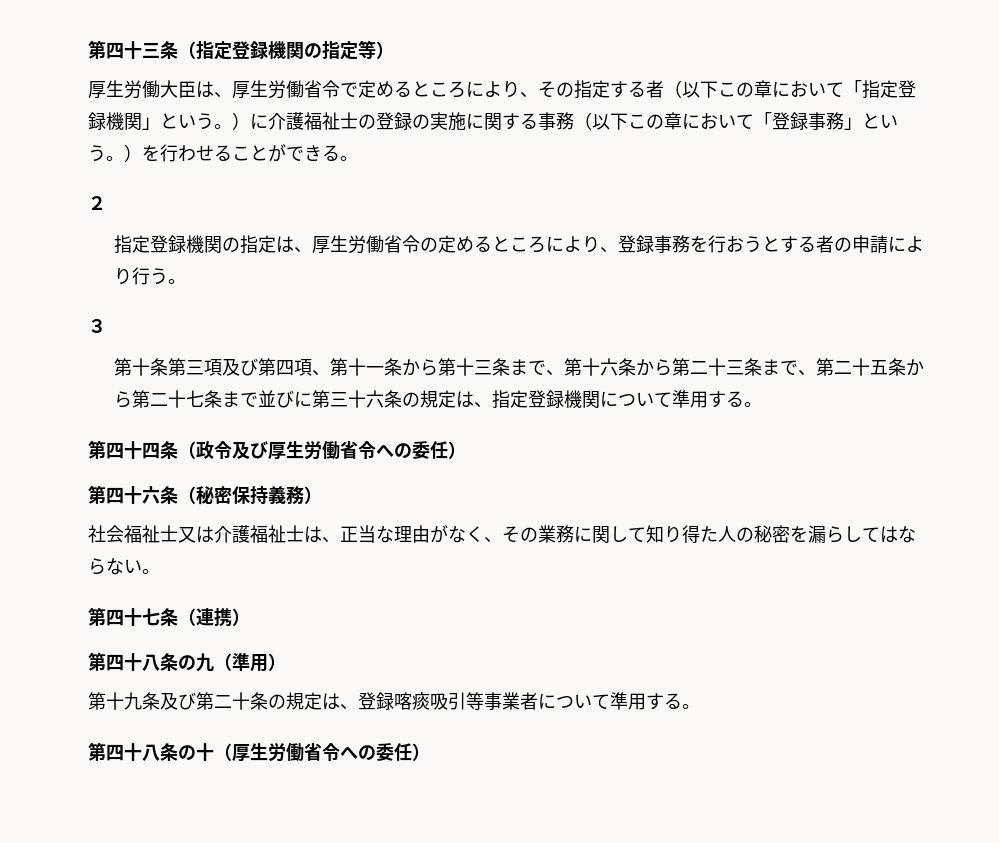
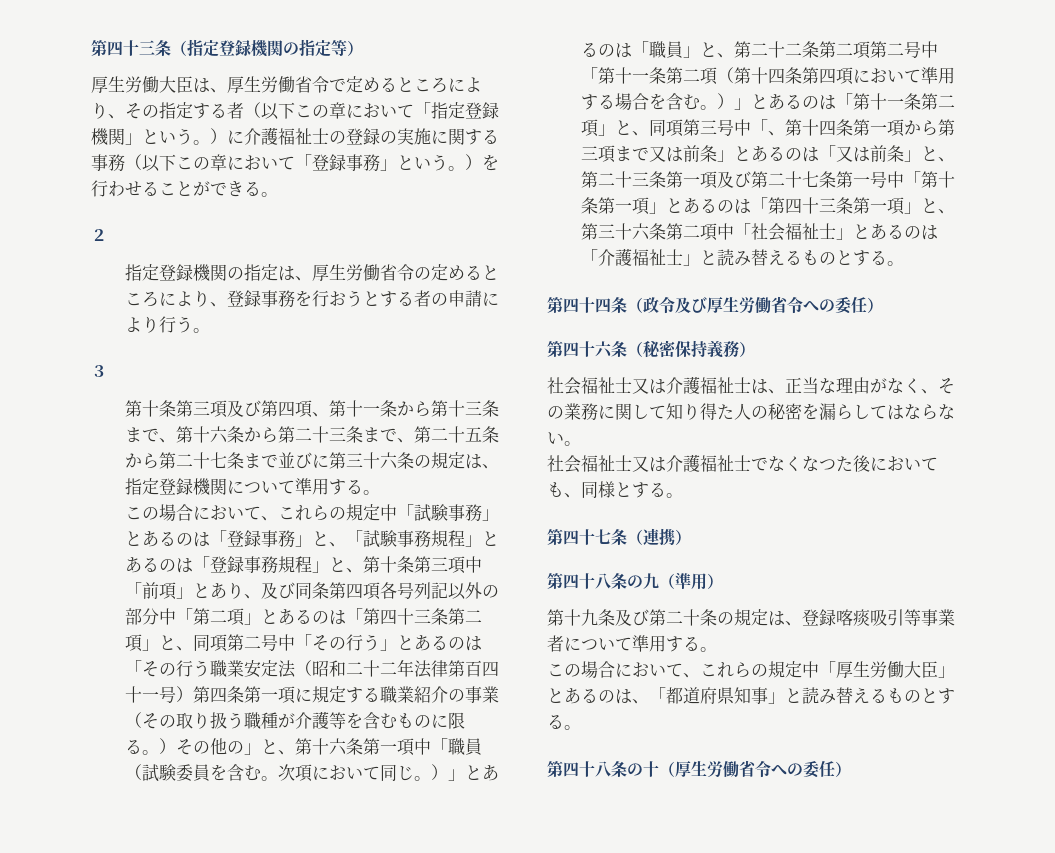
(763, 404) none -> [124,504,499,522] [124,530,499,548] [124,556,482,574] [124,582,499,600] [124,608,482,626] [124,634,482,652] [124,659,499,678] [124,686,499,704] [124,711,465,729] [124,738,482,756] [124,764,499,782] [580,41,938,59] [580,67,955,85] [580,93,955,110] [580,119,955,137] [580,145,955,163] [580,171,955,189] [580,197,955,215] [580,223,938,241] [580,248,904,266] // この場合において、これらの規定中「試験事務」とあるのは「登録事務」と、「試験事務規程」とあるのは「登録事務規程」と、第十条第三項中「前項」とあり、及び同条第四項各号列記以外の部分中「第二項」とあるのは「第四十三条第二項」と、同項第二号中「その行う」とあるのは「その行う職業安定法（昭和二十二年法律第百四十一号）第四条第一項に規定する職業紹介の事業（その取り扱う職種が介護等を含むものに限る。）その他の」と、第十六条第一項中「職員（試験委員を含む。次項において同じ。）」とあるのは「職員」と、第二十二条第二項第二号中「第十一条第二項（第十四条第四項において準用する場合を含む。）」とあるのは「第十一条第二項」と、同項第三号中「、第十四条第一項から第三項まで又は前条」とあるのは「又は前条」と、第二十三条第一項及び第二十七条第一号中「第十条第一項」とあるのは「第四十三条第一項」と、第三十六条第二項中「社会福祉士」とあるのは「介護福祉士」と読み替えるものとする。
(160, 571) none -> [547,454,938,473] [547,481,683,498] // 社会福祉士又は介護福祉士でなくなつた後においても、同様とする。
(700, 706) none -> [547,661,955,678] [547,687,955,704] [547,714,581,730] // この場合において、これらの規定中「厚生労働大臣」とあるのは、「都道府県知事」と読み替えるものとする。

